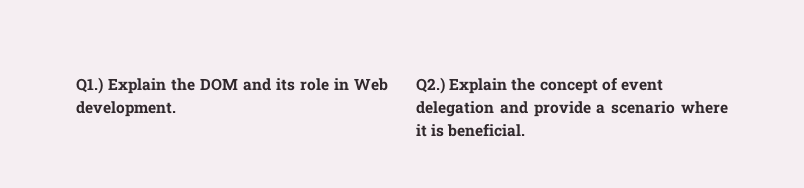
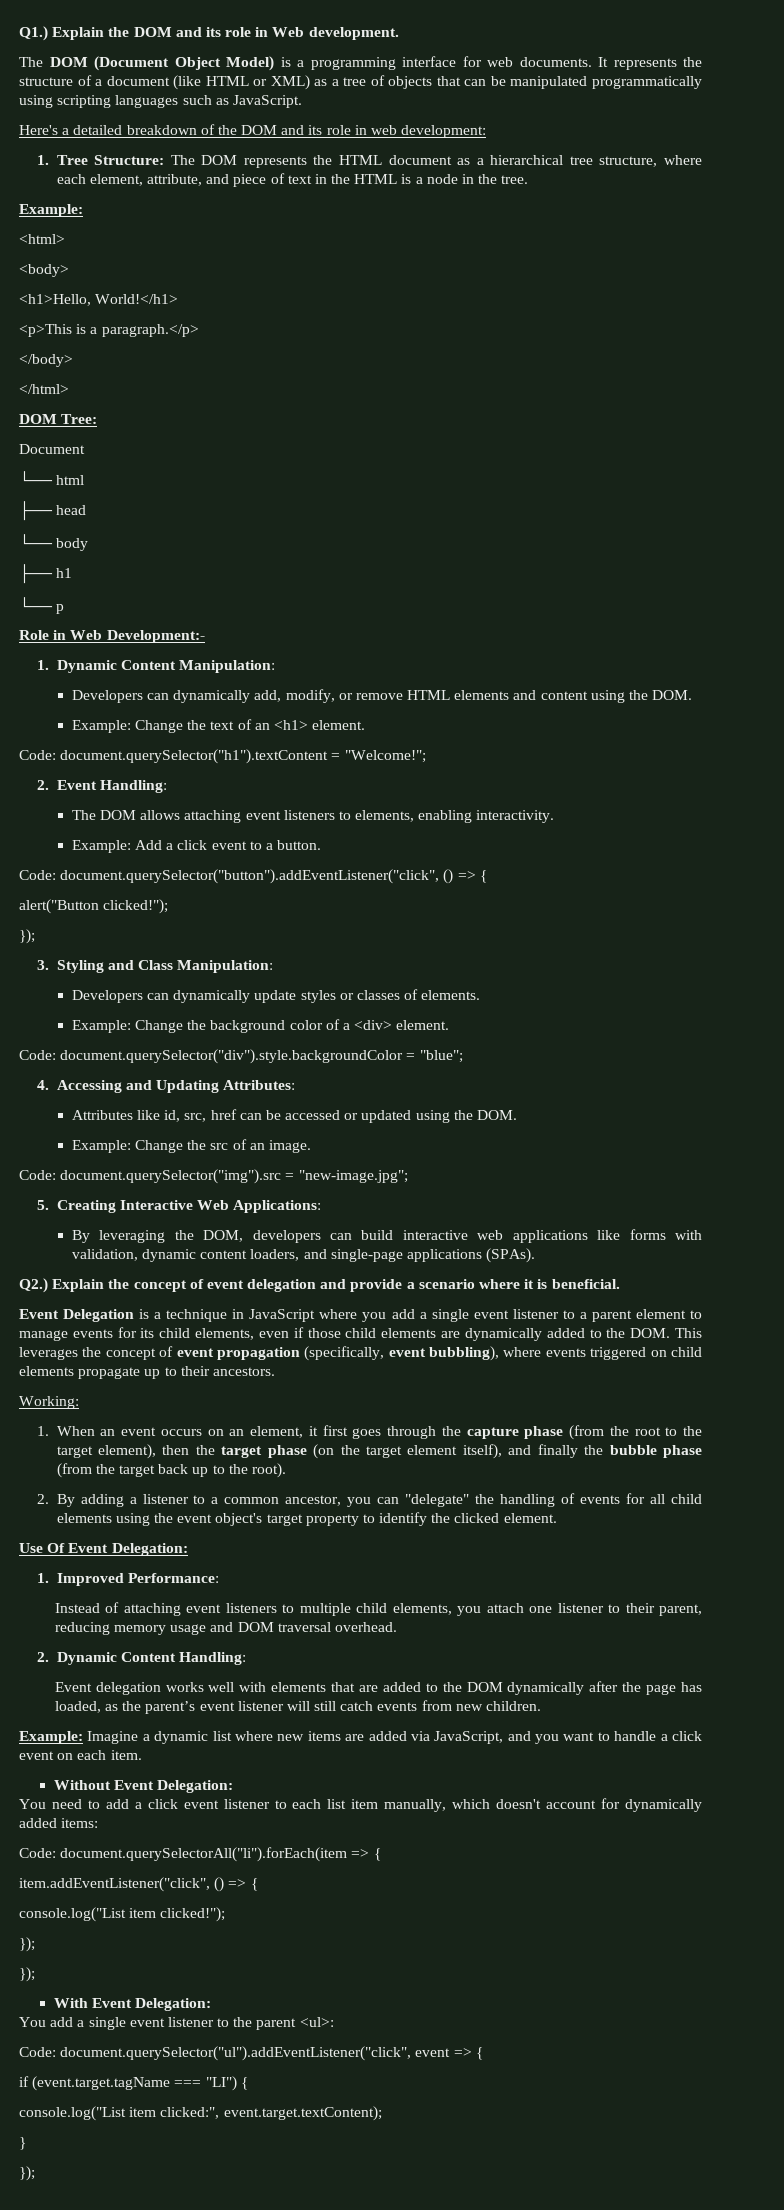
(176, 109) none -> [19,56,702,71] [19,75,702,90] [19,95,302,108] [19,124,487,138] [36,155,703,168] [56,173,529,187] [19,204,83,217] [19,234,65,244] [19,264,69,277] [19,294,179,306] [19,324,199,337] [19,354,73,367] [19,384,69,394] [19,414,98,424] [19,444,85,454] [19,471,85,485] [19,501,87,521] [19,534,89,551] [19,564,73,584] [19,597,65,614] [19,630,205,643] [36,660,275,673] [71,689,693,703] [71,719,366,733] [19,749,426,764] [36,780,167,793] [71,810,555,823] [71,840,322,853] [19,869,487,884] [19,899,169,914] [19,929,35,944] [36,960,274,973] [71,989,481,1003] [71,1019,450,1033] [19,1049,463,1064] [36,1080,296,1093] [71,1109,518,1123] [71,1139,311,1153] [19,1169,408,1184] [36,1200,322,1213] [71,1229,703,1243] [71,1248,536,1263] // The DOM (Document Object Model) is a programming interface for web documents. It represents the structure of a document (like HTML or XML) as a tree of objects that can be manipulated programmatically using scripting languages such as JavaScript. // Here's a detailed breakdown of the DOM and its role in web development: // 1. Tree Structure: The DOM represents the HTML document as a hierarchical tree structure, where each element, attribute, and piece of text in the HTML is a node in the tree. // Example: // <html> // <body> // <h1>Hello, World!</h1> // <p>This is a paragraph.</p> // </body> // </html> // DOM Tree: // Document // └── html // ├── head // └── body // ├── h1 // └── p // Role in Web Development:- // 1. Dynamic Content Manipulation: // Developers can dynamically add, modify, or remove HTML elements and content using the DOM. // Example: Change the text of an <h1> element. // Code: document.querySelector("h1").textContent = "Welcome!"; // 2. Event Handling: // The DOM allows attaching event listeners to elements, enabling interactivity. // Example: Add a click event to a button. // Code: document.querySelector("button").addEventListener("click", () => { // alert("Button clicked!"); // }); // 3. Styling and Class Manipulation: // Developers can dynamically update styles or classes of elements. // Example: Change the background color of a <div> element. // Code: document.querySelector("div").style.backgroundColor = "blue"; // 4. Accessing and Updating Attributes: // Attributes like id, src, href can be accessed or updated using the DOM. // Example: Change the src of an image. // Code: document.querySelector("img").src = "new-image.jpg"; // 5. Creating Interactive Web Applications: // By leveraging the DOM, developers can build interactive web applications like forms with validation, dynamic content loaders, and single-page applications (SPAs).
(526, 130) none -> [19,1309,702,1322] [19,1327,703,1341] [19,1346,702,1361] [19,1366,275,1379] [19,1396,79,1409] [36,1425,703,1440] [56,1444,702,1459] [56,1463,286,1478] [36,1493,702,1507] [56,1512,557,1526] [19,1543,188,1556] [36,1573,219,1586] [54,1602,702,1616] [54,1622,397,1635] [36,1652,246,1665] [54,1681,703,1695] [54,1700,541,1714] [19,1731,703,1744] [19,1750,142,1760] [53,1780,234,1793] [19,1798,703,1812] [19,1818,99,1828] [19,1847,381,1862] [19,1877,258,1892] [19,1907,226,1922] [19,1937,35,1952] [19,1967,35,1982] [53,1998,212,2011] [19,2017,334,2030] [19,2046,483,2061] [19,2076,248,2091] [19,2106,382,2121] [19,2137,26,2150] [19,2166,35,2181] // Event Delegation is a technique in JavaScript where you add a single event listener to a parent element to manage events for its child elements, even if those child elements are dynamically added to the DOM. This leverages the concept of event propagation (specifically, event bubbling), where events triggered on child elements propagate up to their ancestors. // Working: // 1. When an event occurs on an element, it first goes through the capture phase (from the root to the target element), then the target phase (on the target element itself), and finally the bubble phase (from the target back up to the root). // 2. By adding a listener to a common ancestor, you can "delegate" the handling of events for all child elements using the event object's target property to identify the clicked element. // Use Of Event Delegation: // 1. Improved Performance: // Instead of attaching event listeners to multiple child elements, you attach one listener to their parent, reducing memory usage and DOM traversal overhead. // 2. Dynamic Content Handling: // Event delegation works well with elements that are added to the DOM dynamically after the page has loaded, as the parent’s event listener will still catch events from new children. // Example: Imagine a dynamic list where new items are added via JavaScript, and you want to handle a click event on each item. // Without Event Delegation: // You need to add a click event listener to each list item manually, which doesn't account for dynamically added items: // Code: document.querySelectorAll("li").forEach(item => { // item.addEventListener("click", () => { // console.log("List item clicked!"); // }); // }); // With Event Delegation: // You add a single event listener to the parent <ul>: // Code: document.querySelector("ul").addEventListener("click", event => { // if (event.target.tagName === "LI") { // console.log("List item clicked:", event.target.textContent); // } // });

